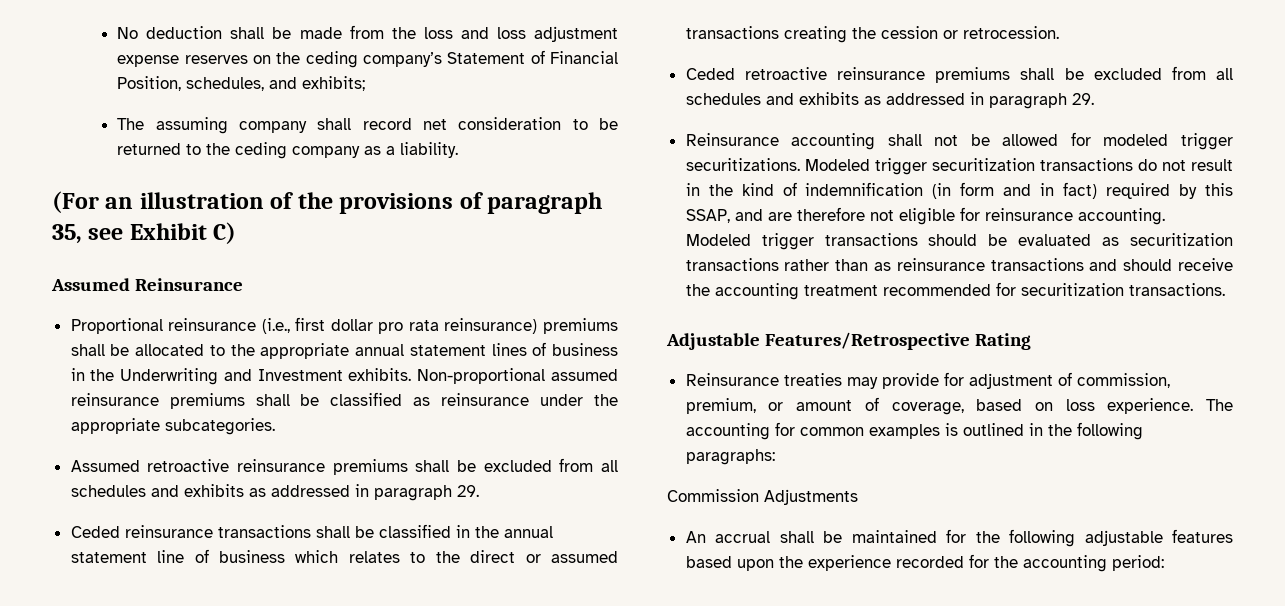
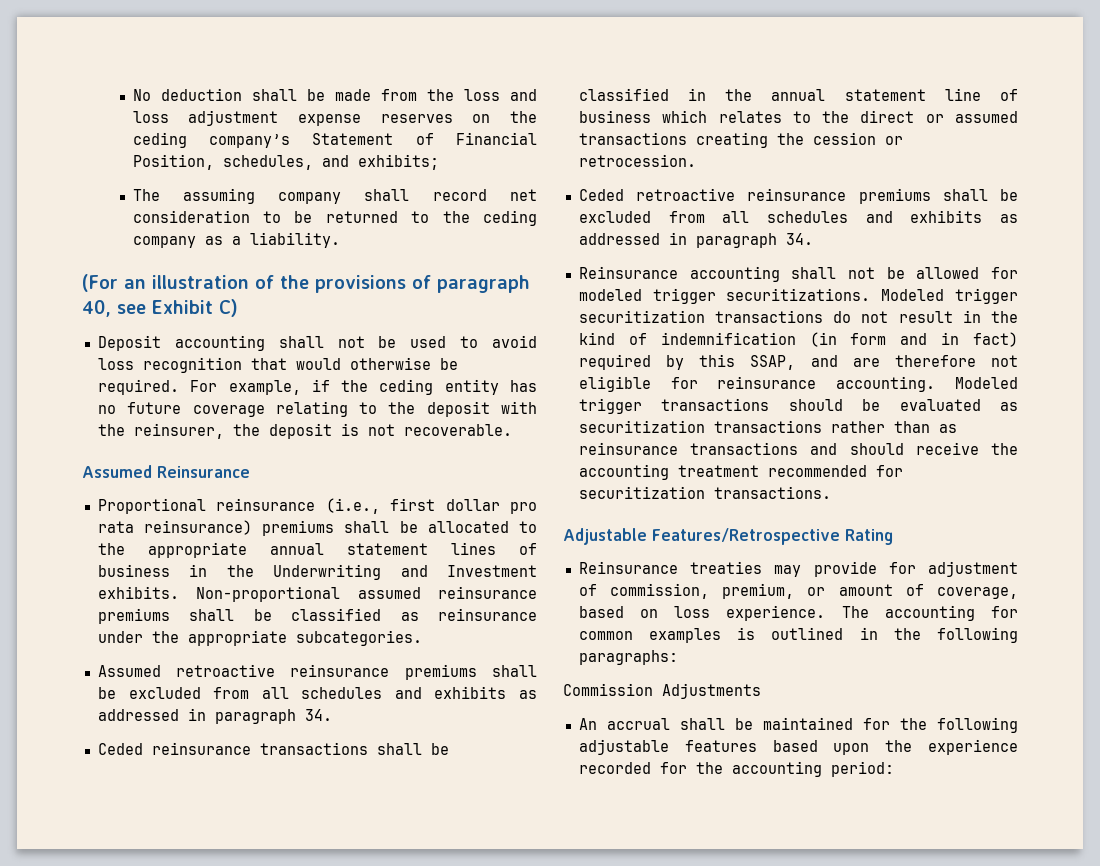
[52,224,82,244] 35, -> [82,300,111,317] 40,
(237, 233) none -> [97,335,537,351] [97,357,458,373] [97,379,537,395] [97,401,537,417] [97,423,512,439] // Deposit accounting shall not be used to avoid loss recognition that would otherwise be required. For example, if the ceding entity has no future coverage relating to the deposit with the reinsurer, the deposit is not recoverable.
[456,485,479,497] 29. -> [304,709,332,721] 34.
[1071,93,1094,105] 29. -> [785,233,813,245] 34.

